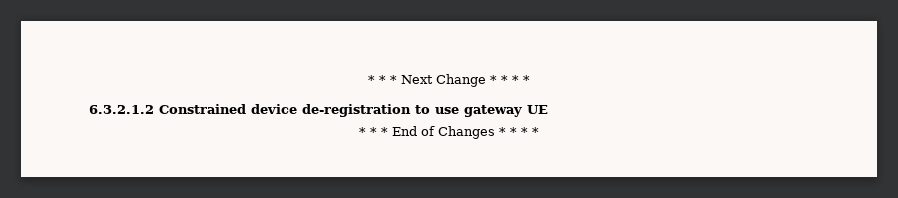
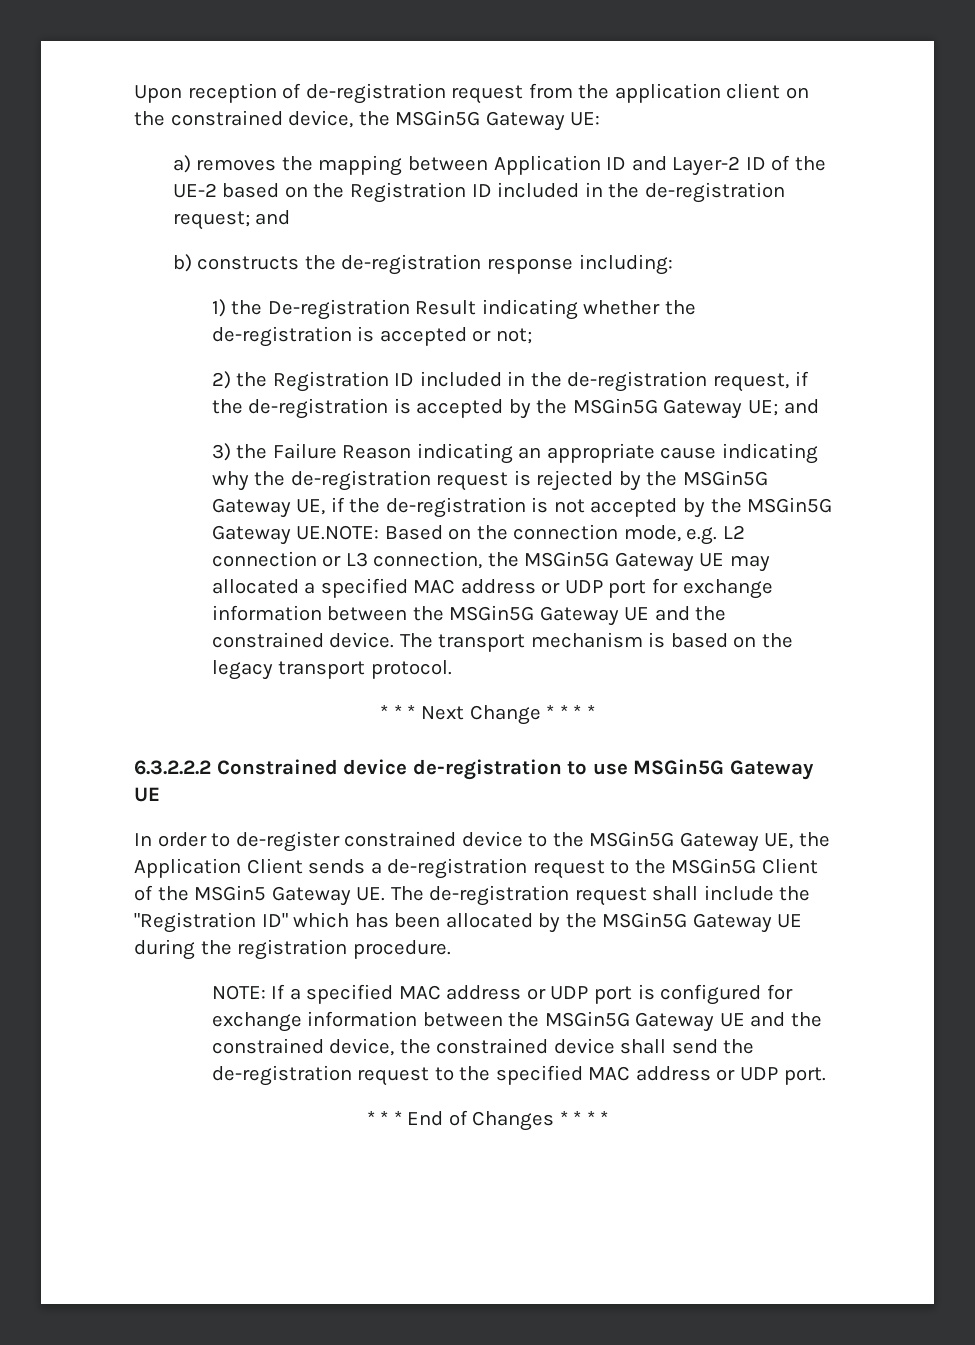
(368, 79) none -> [134,83,809,104] [134,110,601,131] [172,155,826,176] [172,182,785,203] [172,210,291,230] [172,254,673,275] [211,299,696,320] [211,326,532,347] [211,371,809,392] [211,398,819,419] [211,443,819,464] [211,470,769,491] [211,497,833,518] [211,524,746,545] [211,551,771,572] [211,578,773,599] [211,605,727,626] [211,632,794,652] [211,660,452,680] Upon reception of de-registration request from the application client on the constrained device, the MSGin5G Gateway UE: // a) removes the mapping between Application ID and Layer-2 ID of the UE-2 based on the Registration ID included in the de-registration request; and // b) constructs the de-registration response including: // 1) the De-registration Result indicating whether the de-registration is accepted or not; // 2) the Registration ID included in the de-registration request, if the de-registration is accepted by the MSGin5G Gateway UE; and // 3) the Failure Reason indicating an appropriate cause indicating why the de-registration request is rejected by the MSGin5G Gateway UE, if the de-registration is not accepted by the MSGin5G Gateway UE.NOTE: Based on the connection mode, e.g. L2 connection or L3 connection, the MSGin5G Gateway UE may allocated a specified MAC address or UDP port for exchange information between the MSGin5G Gateway UE and the constrained device. The transport mechanism is based on the legacy transport protocol. //
[89,105,154,114] 6.3.2.1.2 -> [134,760,211,775] 6.3.2.2.2
[464,105,548,117] gateway UE -> [633,759,814,780] [134,787,160,802] [134,831,830,852] [134,858,818,879] [134,885,811,906] [134,912,803,933] [134,939,451,960] [211,984,793,1005] [211,1011,823,1032] [211,1038,755,1056] [211,1065,826,1086] MSGin5G Gateway UE // In order to de-register constrained device to the MSGin5G Gateway UE, the Application Client sends a de-registration request to the MSGin5G Client of the MSGin5 Gateway UE. The de-registration request shall include the "Registration ID" which has been allocated by the MSGin5G Gateway UE during the registration procedure. // NOTE: If a specified MAC address or UDP port is configured for exchange information between the MSGin5G Gateway UE and the constrained device, the constrained device shall send the de-registration request to the specified MAC address or UDP port.

